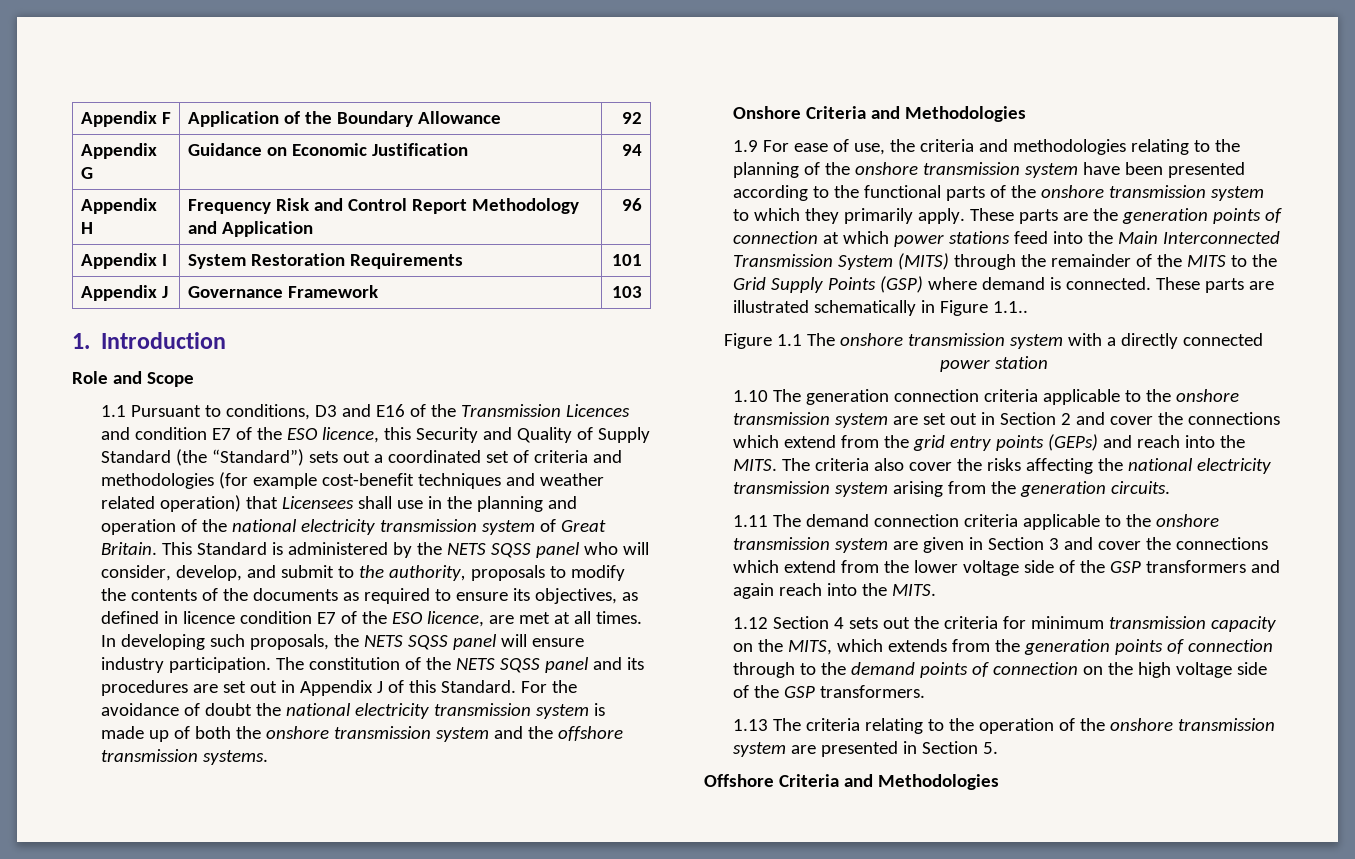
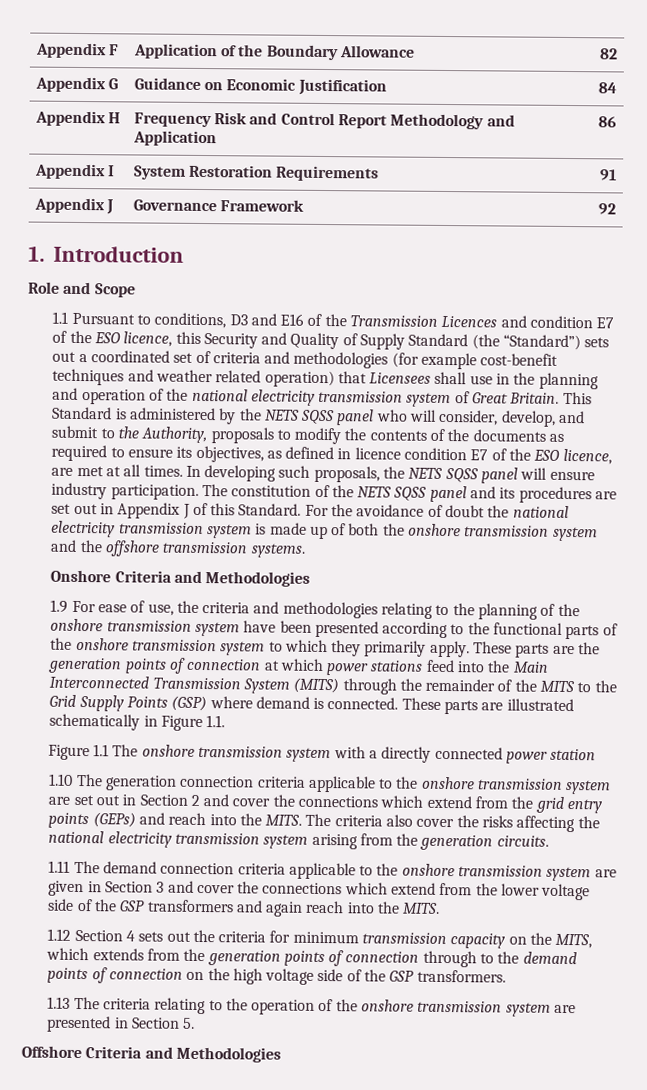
[622,112,643,124] 92 -> [599,48,619,60] 82
[622,144,643,156] 94 -> [598,82,618,94] 84
[622,198,643,211] 96 -> [598,116,618,128] 86
[612,254,643,266] 101 -> [600,169,618,181] 91
[612,286,643,298] 103 -> [598,203,617,215] 92
[389,565,467,581] authority, -> [141,426,208,444] Authority,
[993,301,1029,313] 1.1.. -> [206,715,226,728] 1.1.

